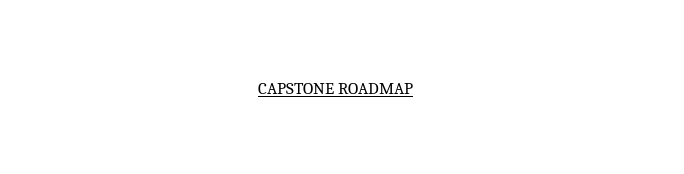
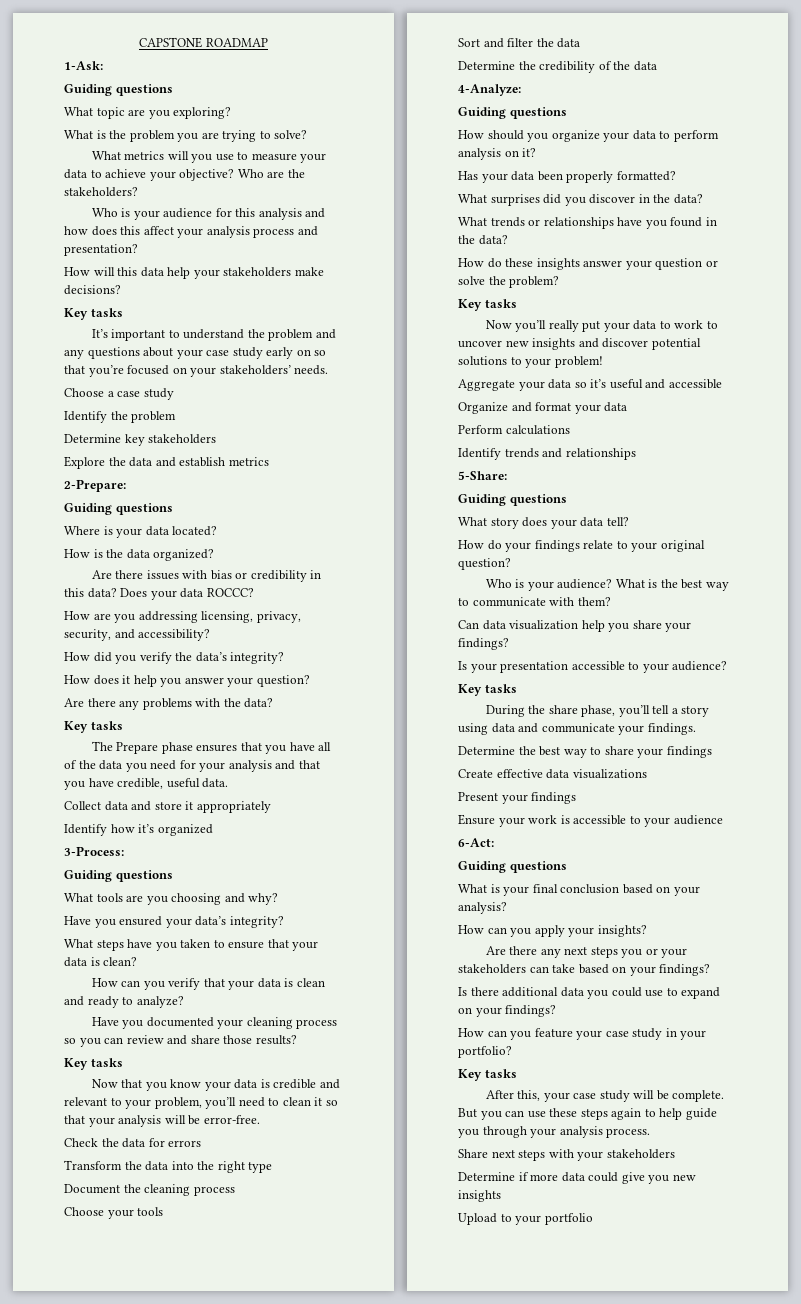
(414, 88) none -> [64,61,103,70] [64,84,173,96] [64,107,232,119] [64,130,308,142] [91,151,327,163] [64,169,305,181] [64,187,138,197] [91,208,326,220] [64,226,318,238] [64,244,138,256] [64,267,324,279] [64,285,121,295] [64,308,123,320] [91,329,336,341] [64,347,327,359] [64,365,329,377] [64,388,174,400] [64,411,177,423] [64,434,217,446] [64,456,269,469] [64,479,126,492] [64,503,173,515] [64,526,218,538] [64,549,215,561] [91,570,322,582] [64,588,254,600] [64,611,301,623] [64,629,211,641] [64,652,285,664] [64,675,310,687] [64,698,274,710] [64,721,123,733] [91,741,332,754] [64,760,320,772] [64,778,229,790] [64,801,271,813] [64,824,213,836] [64,846,124,856] [64,870,173,882] [64,893,279,905] [64,916,284,928] [64,939,319,951] [64,957,138,967] [91,978,325,990] [64,996,184,1008] [91,1017,338,1029] [64,1035,297,1047] [64,1058,123,1070] [91,1079,340,1091] [64,1097,338,1109] [64,1115,260,1127] [64,1138,202,1148] [64,1160,273,1173] [64,1184,235,1196] [64,1207,164,1219] [458,38,581,48] [458,61,657,73] [458,84,521,96] [458,107,567,119] [458,130,719,142] [458,148,537,160] [458,171,676,183] [458,194,703,206] [458,217,717,229] [458,235,508,245] [458,258,718,270] [458,276,560,288] [458,299,517,311] [485,320,718,332] [458,338,701,350] [458,356,603,368] [458,379,722,391] [458,402,628,414] [458,425,570,435] [458,448,636,460] [458,471,507,480] [458,494,567,506] [458,517,629,529] [458,540,705,552] [458,558,511,570] [485,579,729,591] [458,597,611,607] [458,620,692,632] [458,638,509,650] [458,661,728,673] [458,684,517,696] [485,705,710,717] [458,723,696,735] [458,746,712,758] [458,769,647,779] [458,792,577,804] [458,814,723,827] [458,838,494,847] [458,861,567,873] [458,884,700,896] [458,902,507,914] [458,925,647,937] [485,946,688,958] [458,964,711,976] [458,987,721,999] [458,1005,557,1017] [458,1028,707,1040] [458,1046,512,1058] [458,1069,517,1081] [485,1090,725,1102] [458,1108,717,1120] [458,1126,651,1138] [458,1149,675,1161] [458,1172,696,1184] [458,1190,501,1202] [458,1213,593,1225] // 1-Ask: // Guiding questions // What topic are you exploring? // What is the problem you are trying to solve? // What metrics will you use to measure your data to achieve your objective? Who are the stakeholders? // Who is your audience for this analysis and how does this affect your analysis process and presentation? // How will this data help your stakeholders make decisions? // Key tasks // It’s important to understand the problem and any questions about your case study early on so that you’re focused on your stakeholders’ needs. // Choose a case study // Identify the problem // Determine key stakeholders // Explore the data and establish metrics // 2-Prepare: // Guiding questions // Where is your data located? // How is the data organized? // Are there issues with bias or credibility in this data? Does your data ROCCC? // How are you addressing licensing, privacy, security, and accessibility? // How did you verify the data’s integrity? // How does it help you answer your question? // Are there any problems with the data? // Key tasks // The Prepare phase ensures that you have all of the data you need for your analysis and that you have credible, useful data. // Collect data and store it appropriately // Identify how it’s organized // 3-Process: // Guiding questions // What tools are you choosing and why? // Have you ensured your data’s integrity? // What steps have you taken to ensure that your data is clean? // How can you verify that your data is clean and ready to analyze? // Have you documented your cleaning process so you can review and share those results? // Key tasks // Now that you know your data is credible and relevant to your problem, you’ll need to clean it so that your analysis will be error-free. // Check the data for errors // Transform the data into the right type // Document the cleaning process // Choose your tools // Sort and filter the data // Determine the credibility of the data // 4-Analyze: // Guiding questions // How should you organize your data to perform analysis on it? // Has your data been properly formatted? // What surprises did you discover in the data? // What trends or relationships have you found in the data? // How do these insights answer your question or solve the problem? // Key tasks // Now you’ll really put your data to work to uncover new insights and discover potential solutions to your problem! // Aggregate your data so it’s useful and accessible // Organize and format your data // Perform calculations // Identify trends and relationships // 5-Share: // Guiding questions // What story does your data tell? // How do your findings relate to your original question? // Who is your audience? What is the best way to communicate with them? // Can data visualization help you share your findings? // Is your presentation accessible to your audience? // Key tasks // During the share phase, you’ll tell a story using data and communicate your findings. // Determine the best way to share your findings // Create effective data visualizations // Present your findings // Ensure your work is accessible to your audience // 6-Act: // Guiding questions // What is your final conclusion based on your analysis? // How can you apply your insights? // Are there any next steps you or your stakeholders can take based on your findings? // Is there additional data you could use to expand on your findings? // How can you feature your case study in your portfolio? // Key tasks // After this, your case study will be complete. But you can use these steps again to help guide you through your analysis process. // Share next steps with your stakeholders // Determine if more data could give you new insights // Upload to your portfolio

